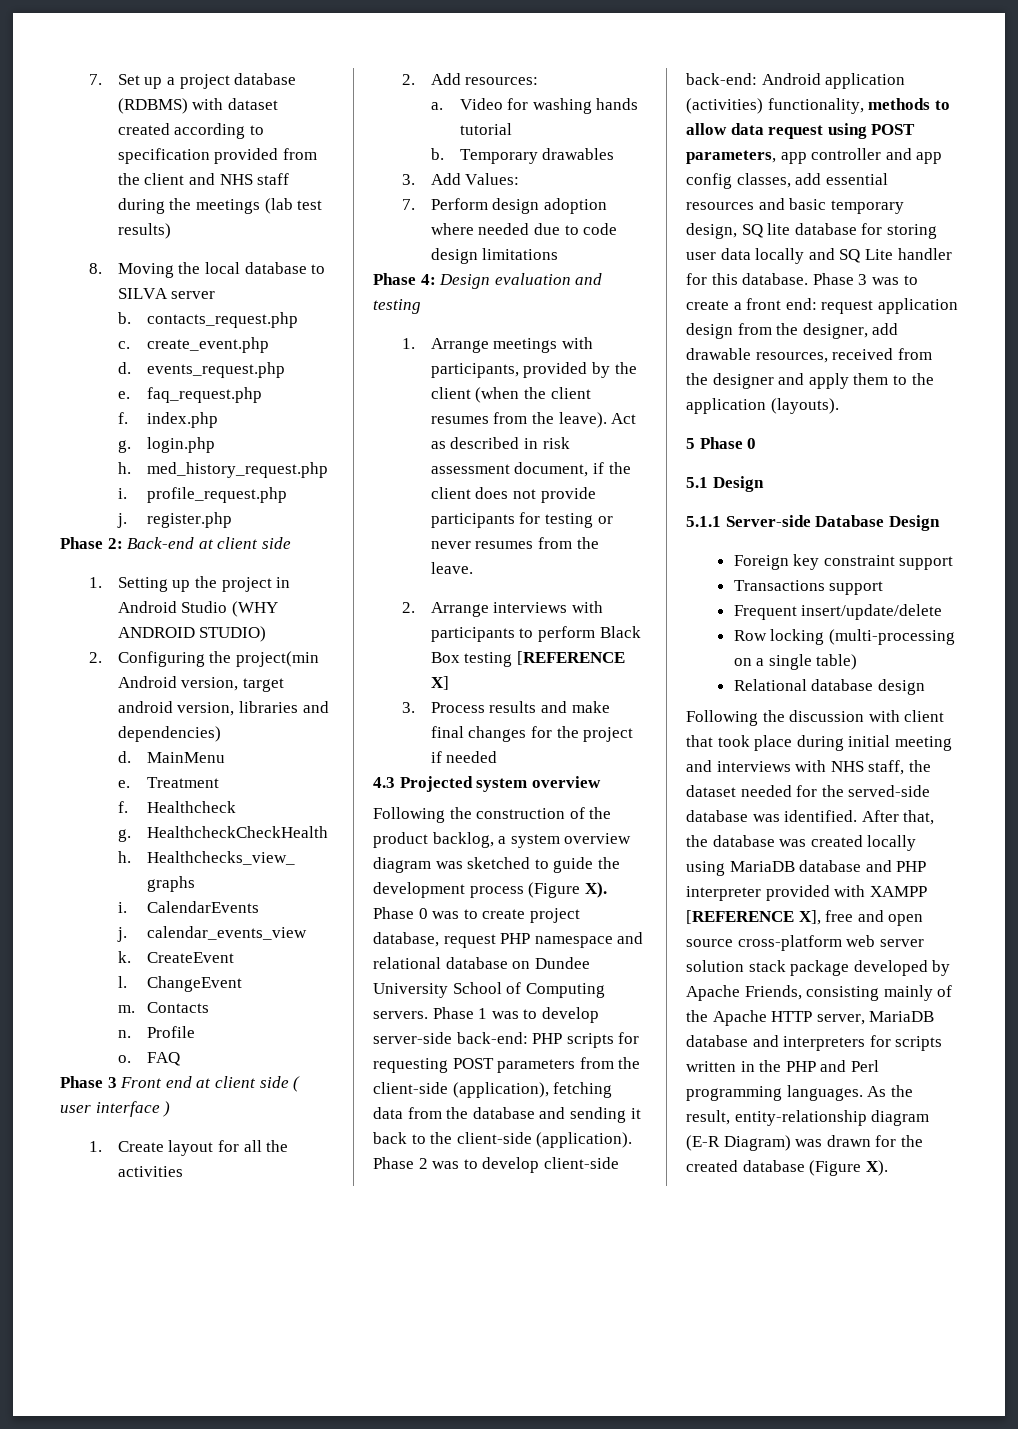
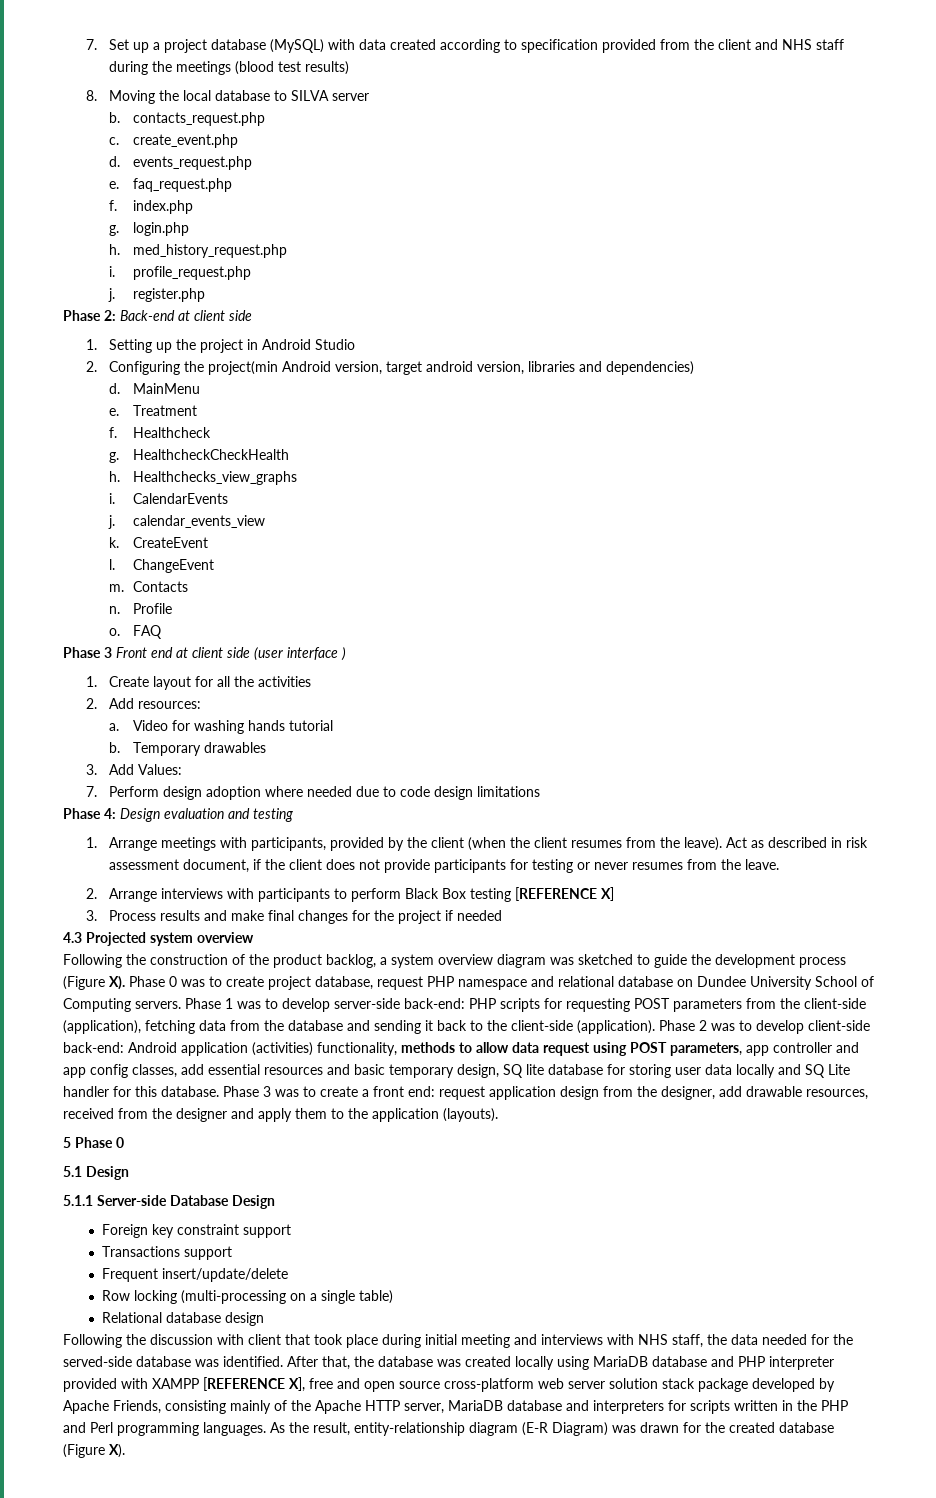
[117,98,278,114] (RDBMS) with dataset -> [270,39,387,53] (MySQL) with data
[264,198,293,214] (lab -> [235,61,275,75] (blood
[231,601,278,617] [117,626,267,642] (WHY ANDROID STUDIO) -> (356, 344) none
[293,1076,301,1092] [60,1105,91,1113] ( user -> [254,647,283,661] (user
[686,785,736,797] dataset -> [731,1334,758,1345] data

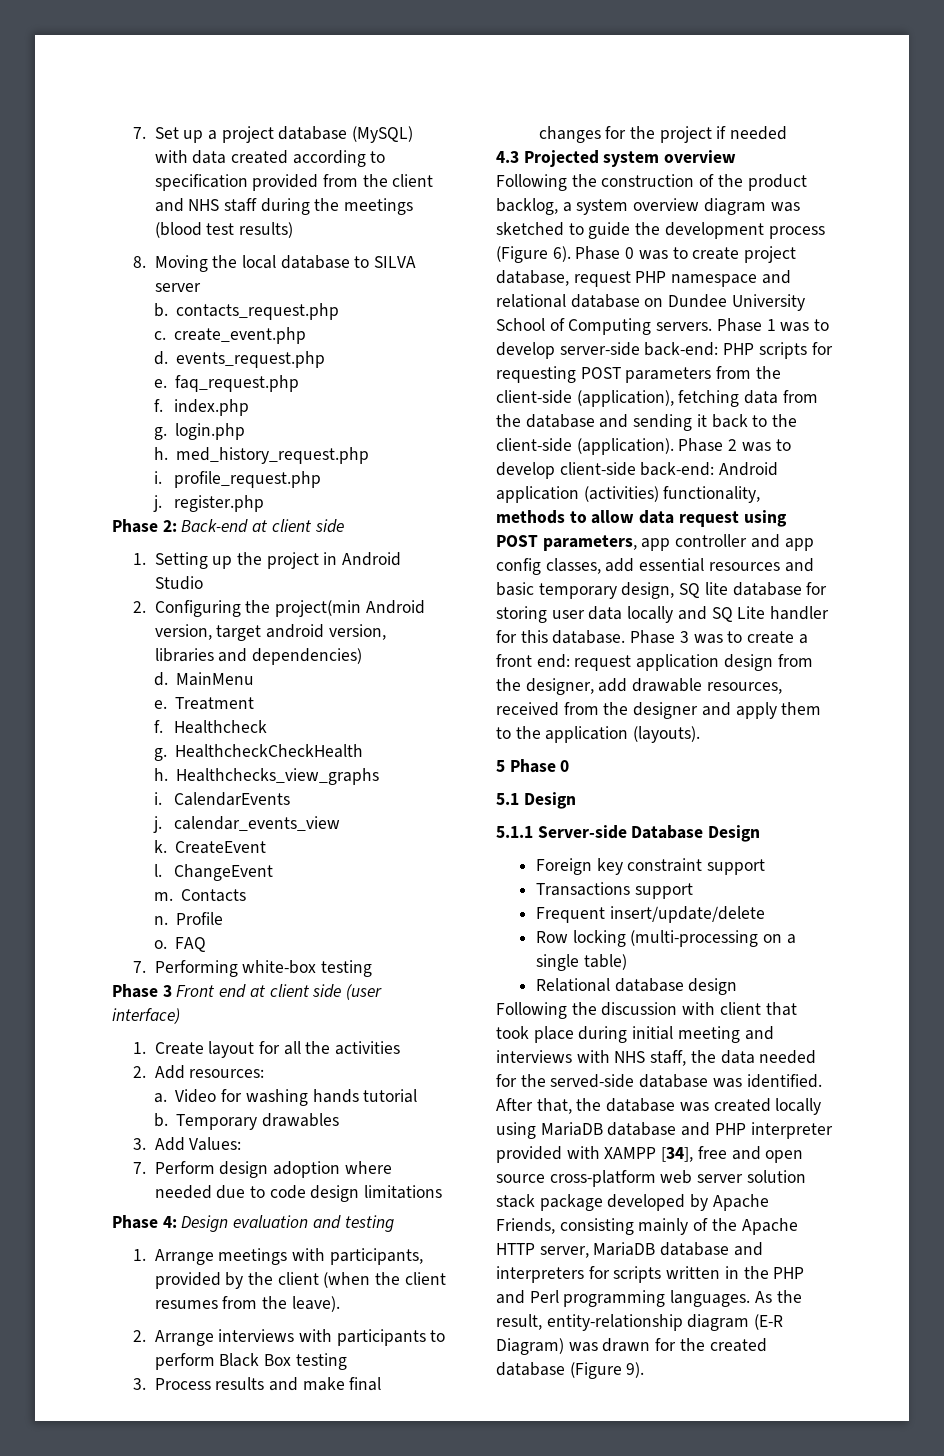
(162, 632) none -> [132,960,372,977] // 7. Performing white-box testing
[287,647,346,661] interface ) -> [112,1008,180,1024] interface)
[726,837,869,848] [109,859,780,873] Act as described in risk assessment document, if the client does not provide participants for testing or never resumes from the leave. -> (340, 1304) none
[515,887,615,901] [REFERENCE X] -> (347, 1361) none
[109,976,125,990] X). -> [552,246,571,262] 6).
[203,1377,305,1392] [REFERENCE X], -> [661,1147,694,1162] [34],
[109,1444,125,1458] X). -> [626,1362,645,1378] 9).

